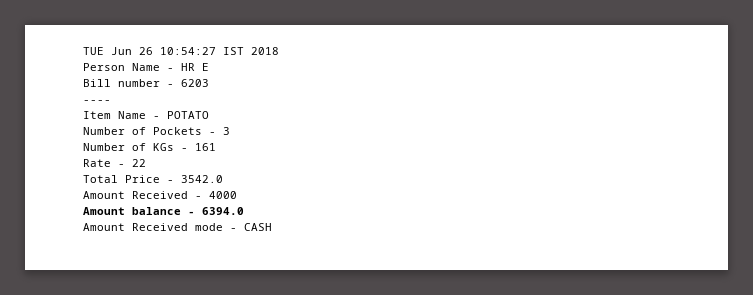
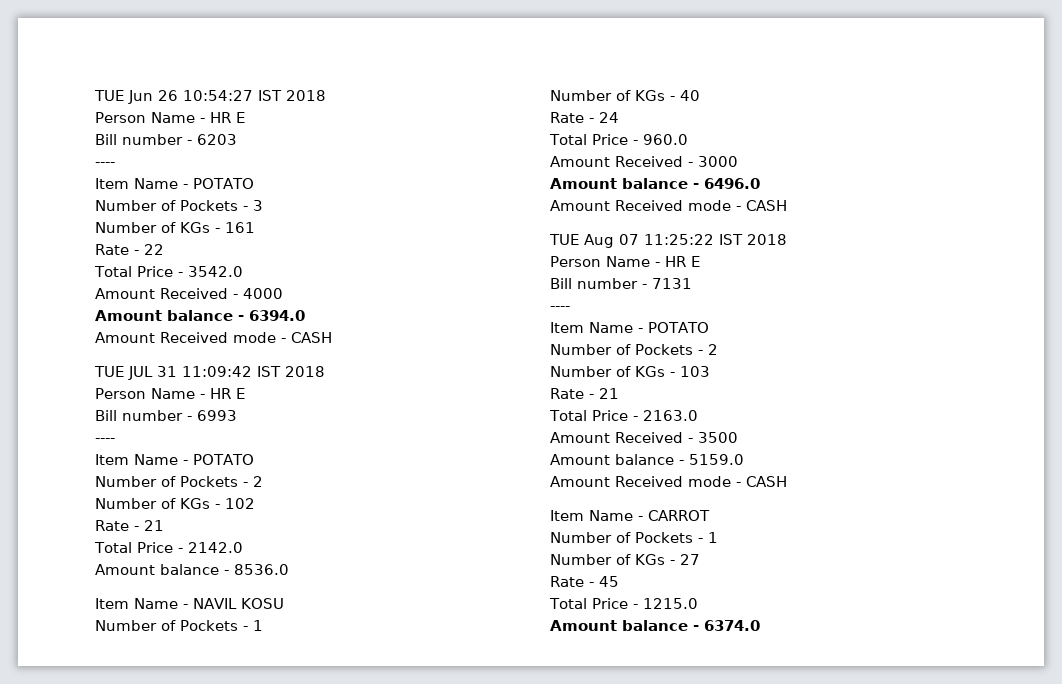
(272, 227) none -> [94,366,325,380] [95,388,245,399] [95,410,237,421] [95,438,115,443] [95,454,254,465] [95,476,263,487] [95,498,255,509] [95,520,164,531] [94,542,243,553] [95,564,289,575] [95,598,284,609] [95,620,263,631] [550,90,700,101] [550,112,619,123] [549,134,688,145] [550,156,738,167] [550,178,760,189] [550,200,787,211] [549,234,787,248] [550,256,700,267] [550,278,692,289] [550,306,570,311] [550,322,709,333] [550,344,718,355] [550,366,710,377] [550,388,619,399] [549,410,698,421] [550,432,738,443] [550,454,744,465] [550,476,787,487] [550,510,710,521] [550,532,718,543] [550,554,700,565] [550,576,619,587] [549,598,698,609] [550,620,760,631] // TUE JUL 31 11:09:42 IST 2018 // Person Name - HR E // Bill number - 6993 // ---- // Item Name - POTATO // Number of Pockets - 2 // Number of KGs - 102 // Rate - 21 // Total Price - 2142.0 // Amount balance - 8536.0 // Item Name - NAVIL KOSU // Number of Pockets - 1 // Number of KGs - 40 // Rate - 24 // Total Price - 960.0 // Amount Received - 3000 // Amount balance - 6496.0 // Amount Received mode - CASH // TUE Aug 07 11:25:22 IST 2018 // Person Name - HR E // Bill number - 7131 // ---- // Item Name - POTATO // Number of Pockets - 2 // Number of KGs - 103 // Rate - 21 // Total Price - 2163.0 // Amount Received - 3500 // Amount balance - 5159.0 // Amount Received mode - CASH // Item Name - CARROT // Number of Pockets - 1 // Number of KGs - 27 // Rate - 45 // Total Price - 1215.0 // Amount balance - 6374.0

